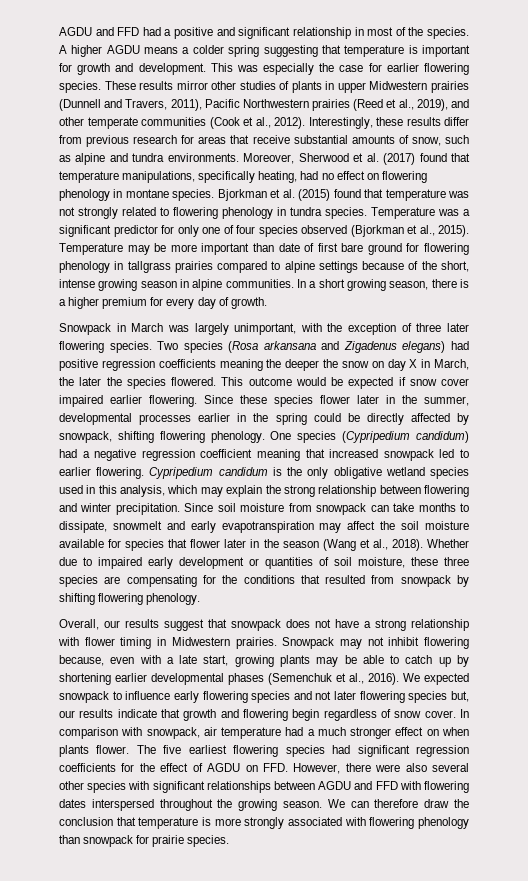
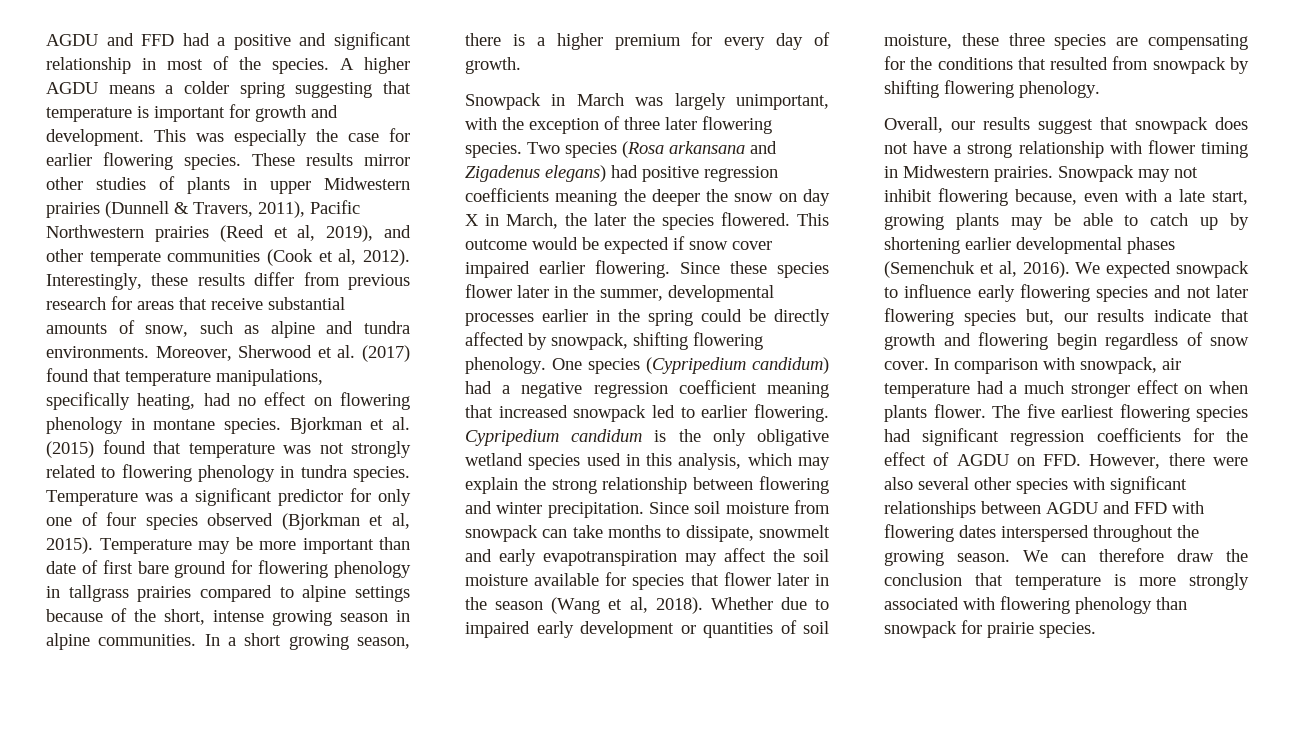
[104,99,123,108] and -> [174,202,189,214] &
[398,99,414,110] al., -> [297,225,316,241] al,
[255,117,271,128] al., -> [338,249,357,265] al,
[419,225,435,236] al., -> [392,513,410,529] al,
[372,539,388,550] al., -> [629,597,648,613] al,
[349,673,364,684] al., -> [998,261,1017,277] al,

